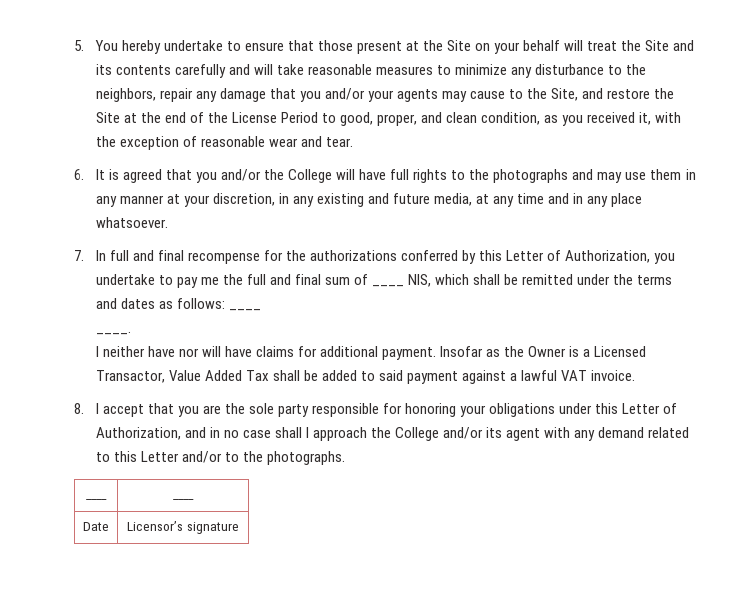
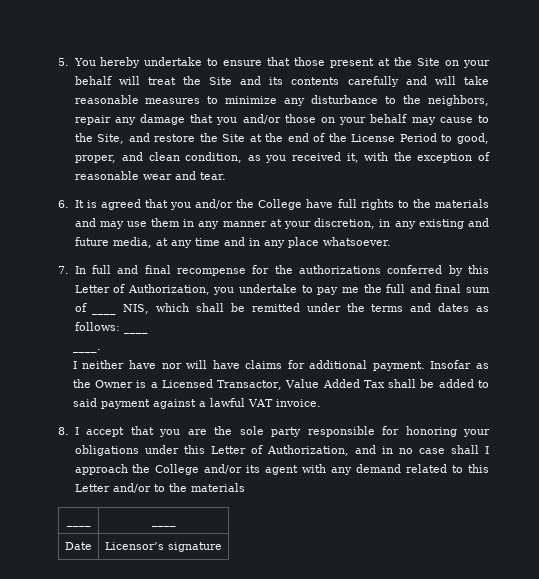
[367,89,438,102] your agents -> [284,114,408,125] those on your behalf
[335,169,355,180] will -> (303, 204) none
[493,169,569,183] photographs -> [435,199,490,208] materials
[266,451,345,465] photographs. -> [190,483,245,492] materials

